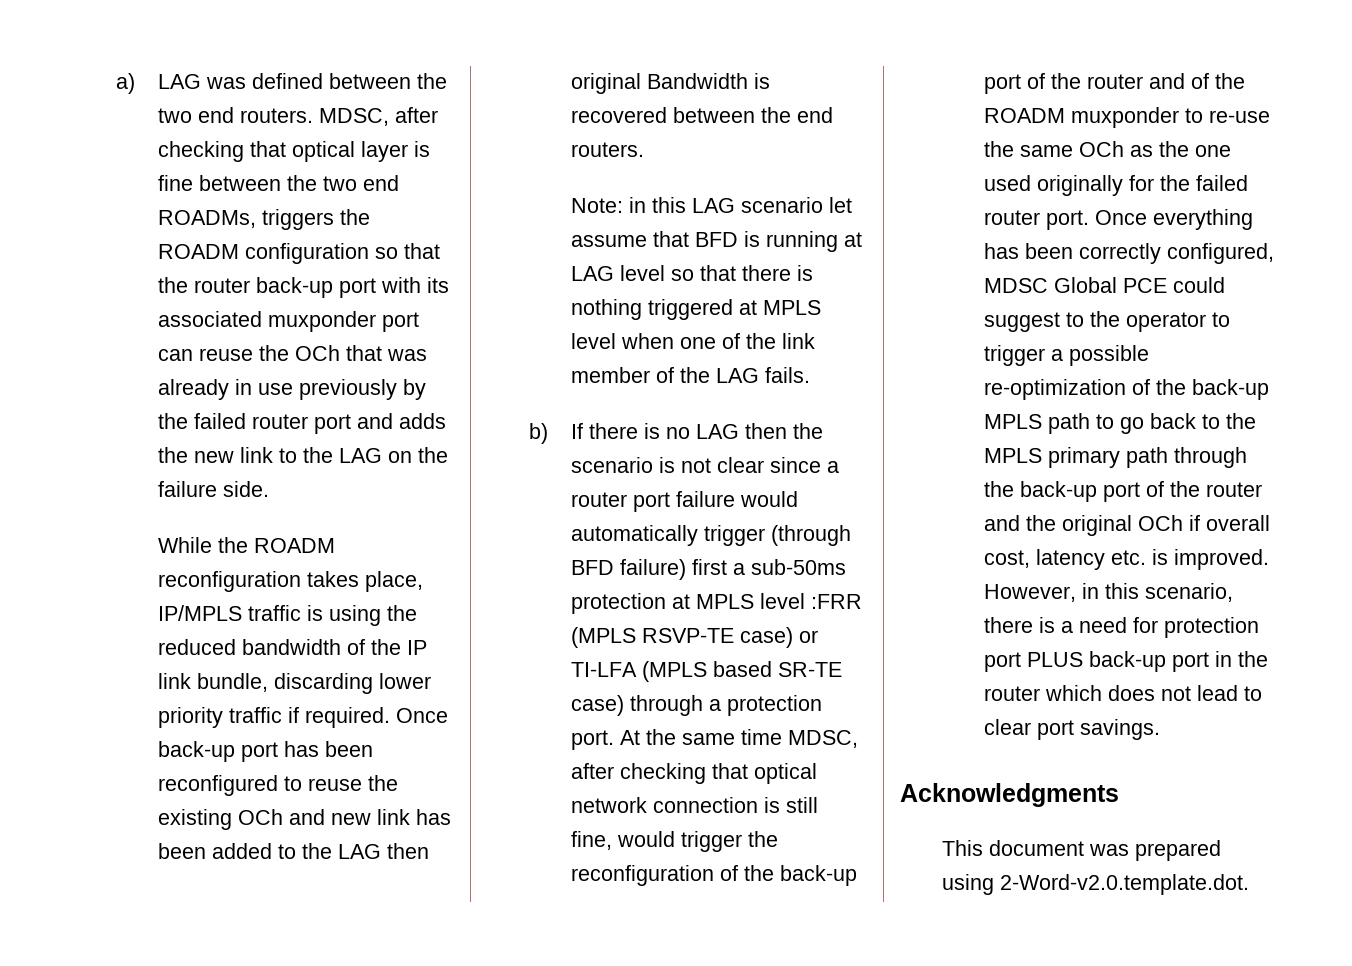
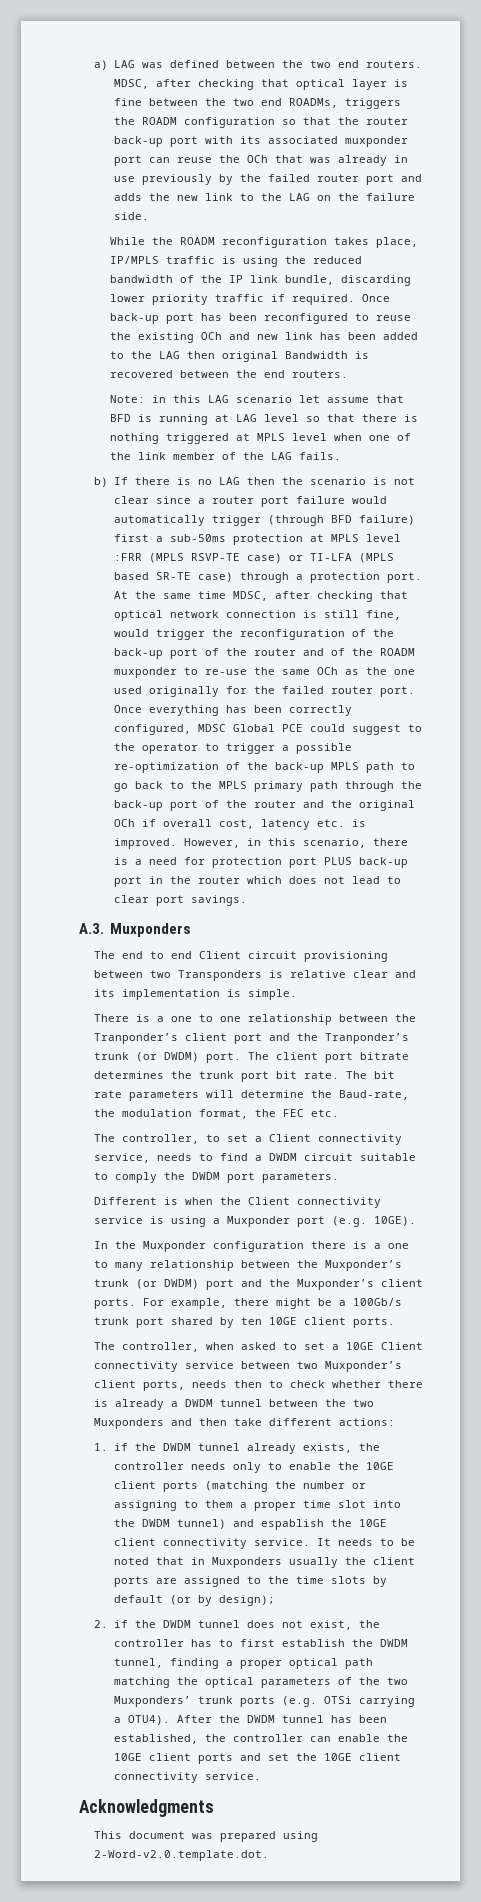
(1161, 729) none -> [79,923,191,937] [94,951,389,962] [94,970,417,981] [94,989,298,1000] [94,1014,417,1025] [94,1033,410,1044] [94,1052,410,1063] [94,1071,396,1082] [94,1090,410,1101] [94,1109,340,1119] [94,1134,403,1145] [94,1153,417,1163] [94,1172,340,1183] [94,1197,382,1208] [94,1216,417,1227] [94,1241,410,1252] [94,1260,403,1271] [94,1279,424,1290] [94,1298,403,1309] [94,1317,396,1328] [94,1342,424,1352] [94,1361,403,1372] [94,1380,424,1391] [94,1399,375,1410] [94,1418,396,1429] [94,1443,380,1454] [113,1462,394,1473] [113,1481,366,1492] [113,1500,401,1511] [113,1519,387,1530] [113,1538,415,1549] [113,1557,415,1568] [113,1576,387,1587] [113,1595,275,1606] [94,1620,380,1630] [113,1639,408,1647] [113,1658,373,1669] [113,1677,408,1688] [113,1696,415,1707] [113,1715,387,1725] [113,1734,408,1744] [113,1753,401,1764] [113,1772,261,1783] // A.3. Muxponders // The end to end Client circuit provisioning between two Transponders is relative clear and its implementation is simple. // There is a one to one relationship between the Tranponder’s client port and the Tranponder’s trunk (or DWDM) port. The client port bitrate determines the trunk port bit rate. The bit rate parameters will determine the Baud-rate, the modulation format, the FEC etc. // The controller, to set a Client connectivity service, needs to find a DWDM circuit suitable to comply the DWDM port parameters. // Different is when the Client connectivity service is using a Muxponder port (e.g. 10GE). // In the Muxponder configuration there is a one to many relationship between the Muxponder’s trunk (or DWDM) port and the Muxponder’s client ports. For example, there might be a 100Gb/s trunk port shared by ten 10GE client ports. // The controller, when asked to set a 10GE Client connectivity service between two Muxponder’s client ports, needs then to check whether there is already a DWDM tunnel between the two Muxponders and then take different actions: // 1. if the DWDM tunnel already exists, the controller needs only to enable the 10GE client ports (matching the number or assigning to them a proper time slot into the DWDM tunnel) and espablish the 10GE client connectivity service. It needs to be noted that in Muxponders usually the client ports are assigned to the time slots by default (or by design); // 2. if the DWDM tunnel does not exist, the controller has to first establish the DWDM tunnel, finding a proper optical path matching the optical parameters of the two Muxponders’ trunk ports (e.g. OTSi carrying a OTU4). After the DWDM tunnel has been established, the controller can enable the 10GE client ports and set the 10GE client connectivity service.

